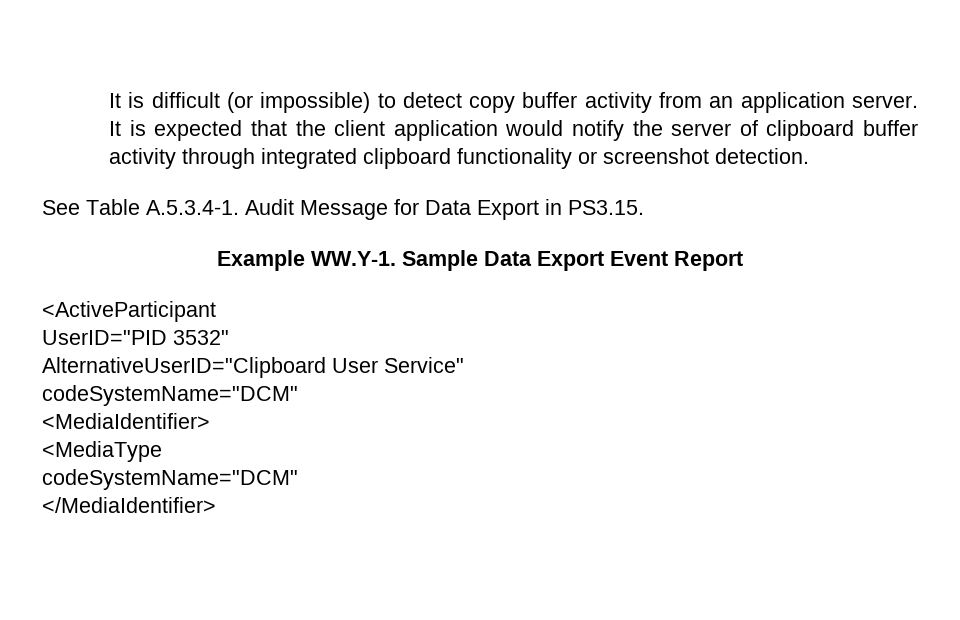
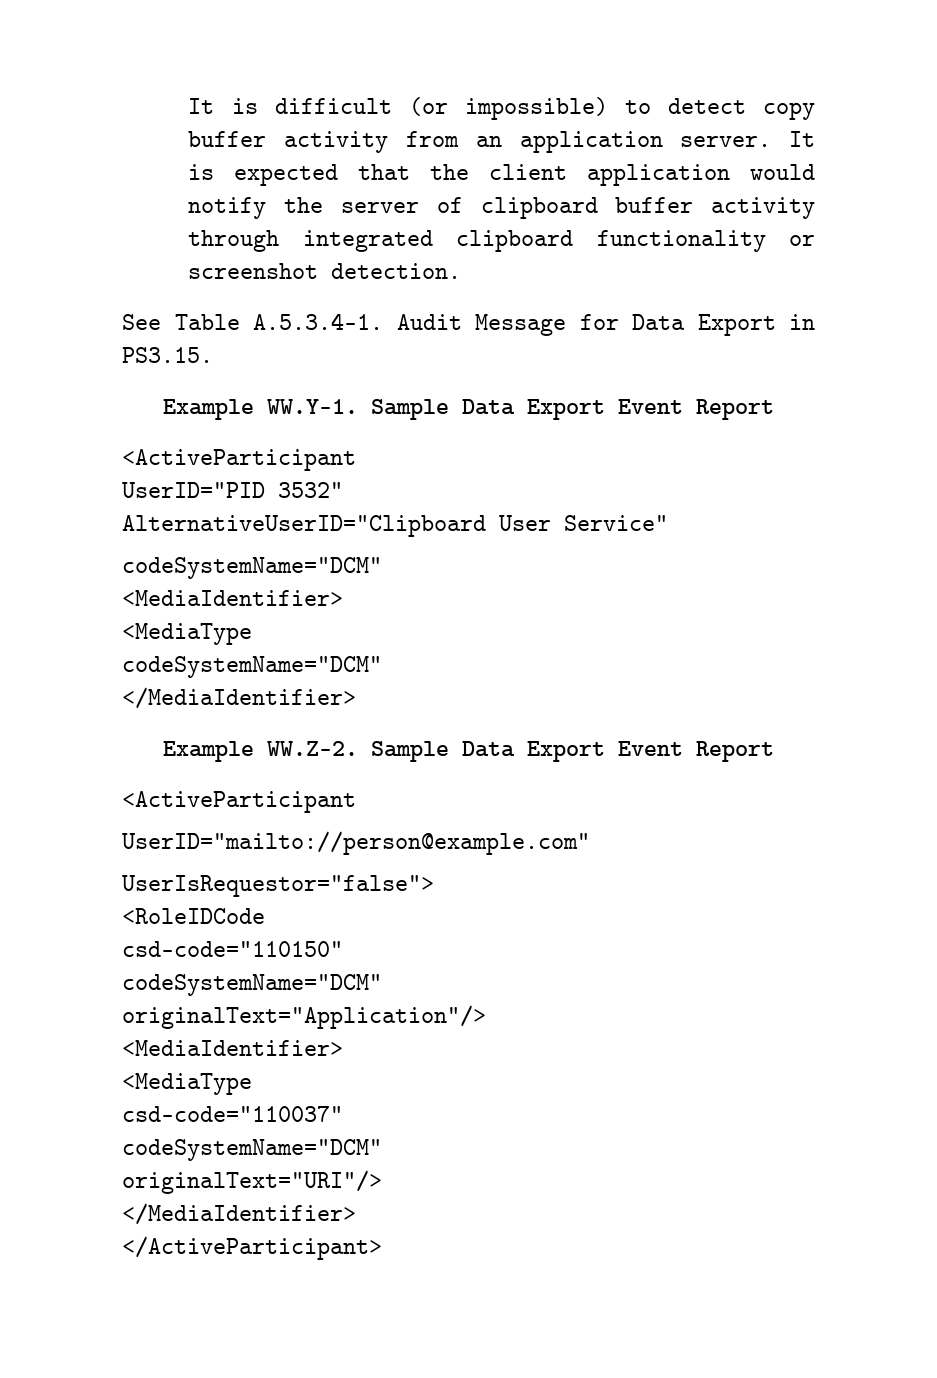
(216, 505) none -> [163,741,774,762] [122,791,356,813] [122,831,590,855] [122,875,434,897] [122,908,265,924] [122,941,343,957] [122,974,382,996] [122,1005,486,1029] [122,1040,343,1056] [122,1073,252,1095] [122,1106,343,1122] [122,1139,382,1161] [122,1170,382,1194] [122,1203,356,1225] [122,1236,382,1260] // Example WW.Z-2. Sample Data Export Event Report // <ActiveParticipant // UserID="mailto://person@example.com" // UserIsRequestor="false"> // <RoleIDCode // csd-code="110150" // codeSystemName="DCM" // originalText="Application"/> // <MediaIdentifier> // <MediaType // csd-code="110037" // codeSystemName="DCM" // originalText="URI"/> // </MediaIdentifier> // </ActiveParticipant>

